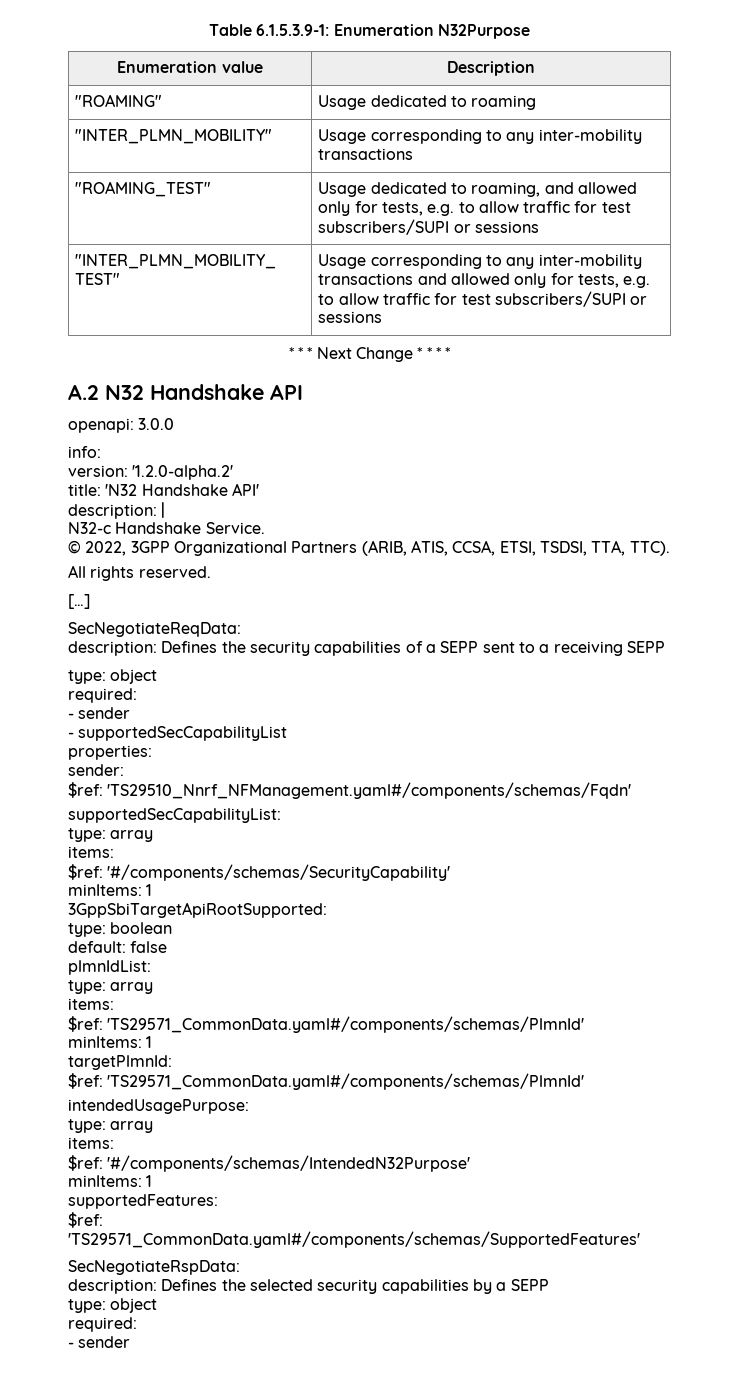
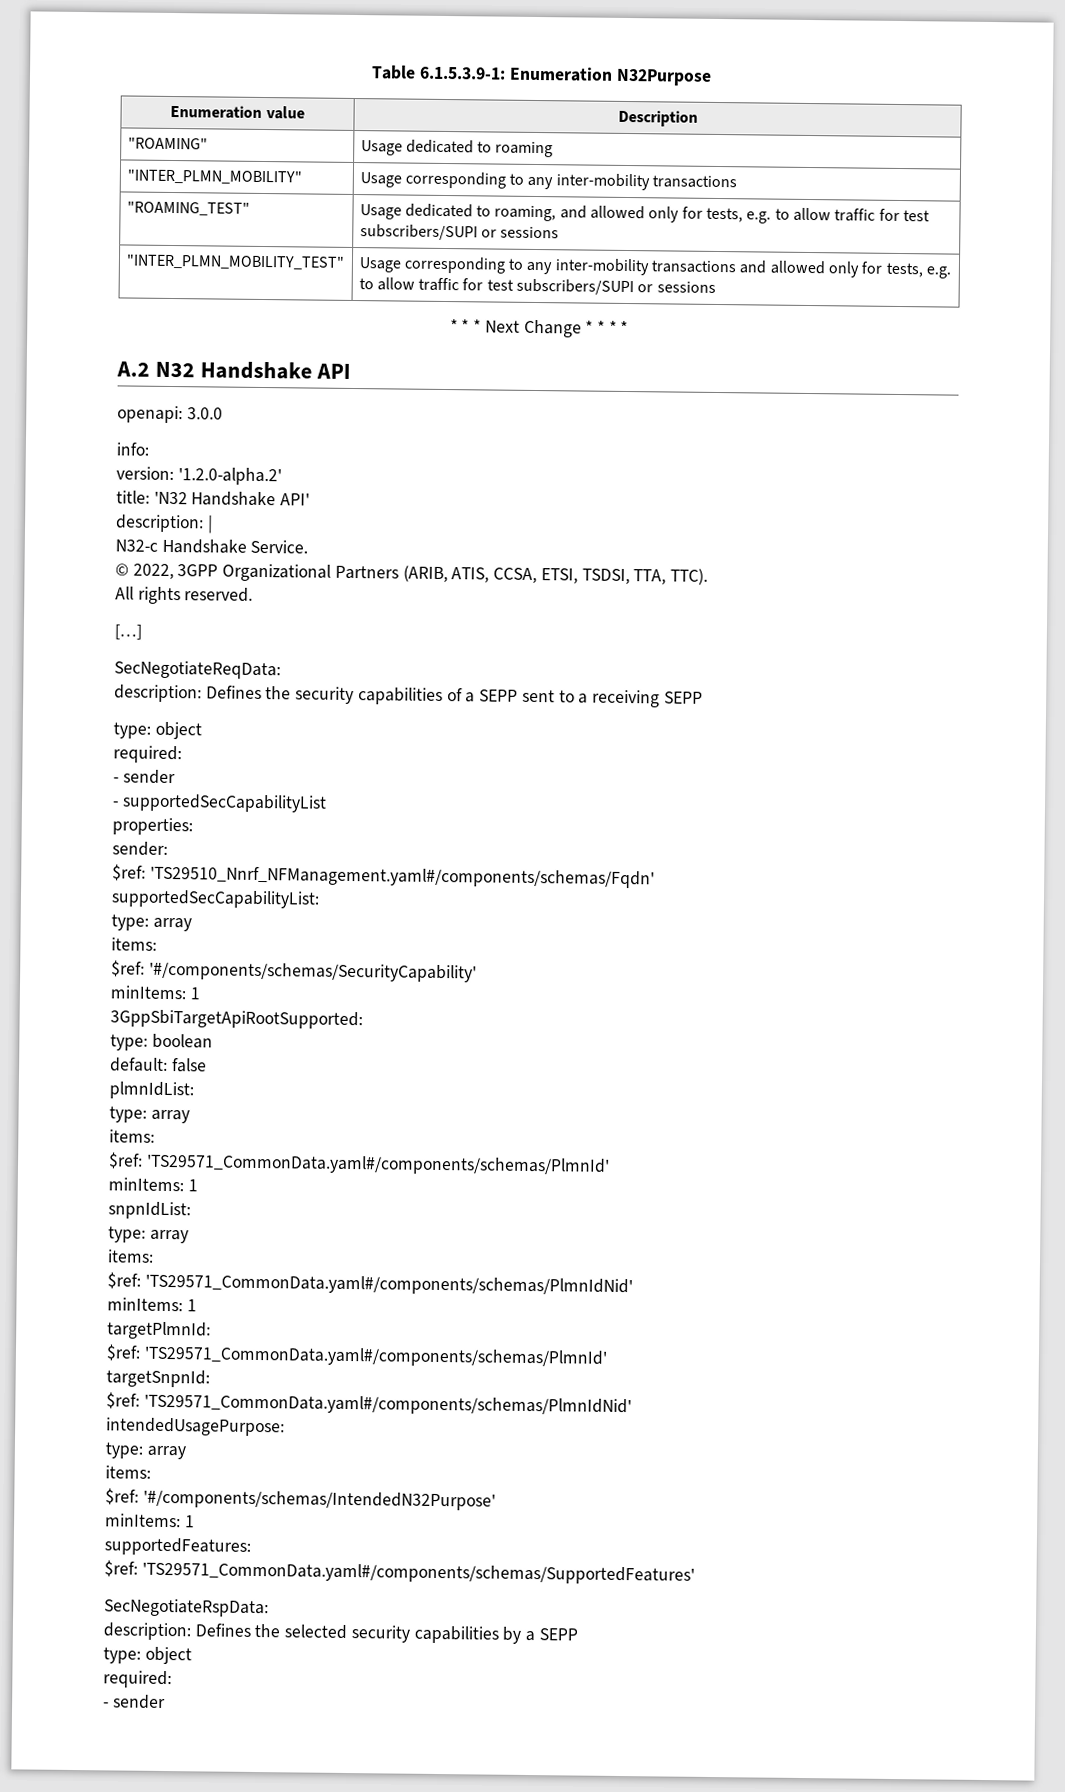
(153, 1042) none -> [108,1201,191,1220] [108,1226,189,1244] [107,1249,154,1263] [107,1272,633,1297] [107,1297,197,1312] // snpnIdList: // type: array // items: // $ref: 'TS29571_CommonData.yaml#/components/schemas/PlmnIdNid' // minItems: 1
(585, 1081) none -> [106,1369,210,1388] [106,1392,632,1417] // targetSnpnId: // $ref: 'TS29571_CommonData.yaml#/components/schemas/PlmnIdNid'

